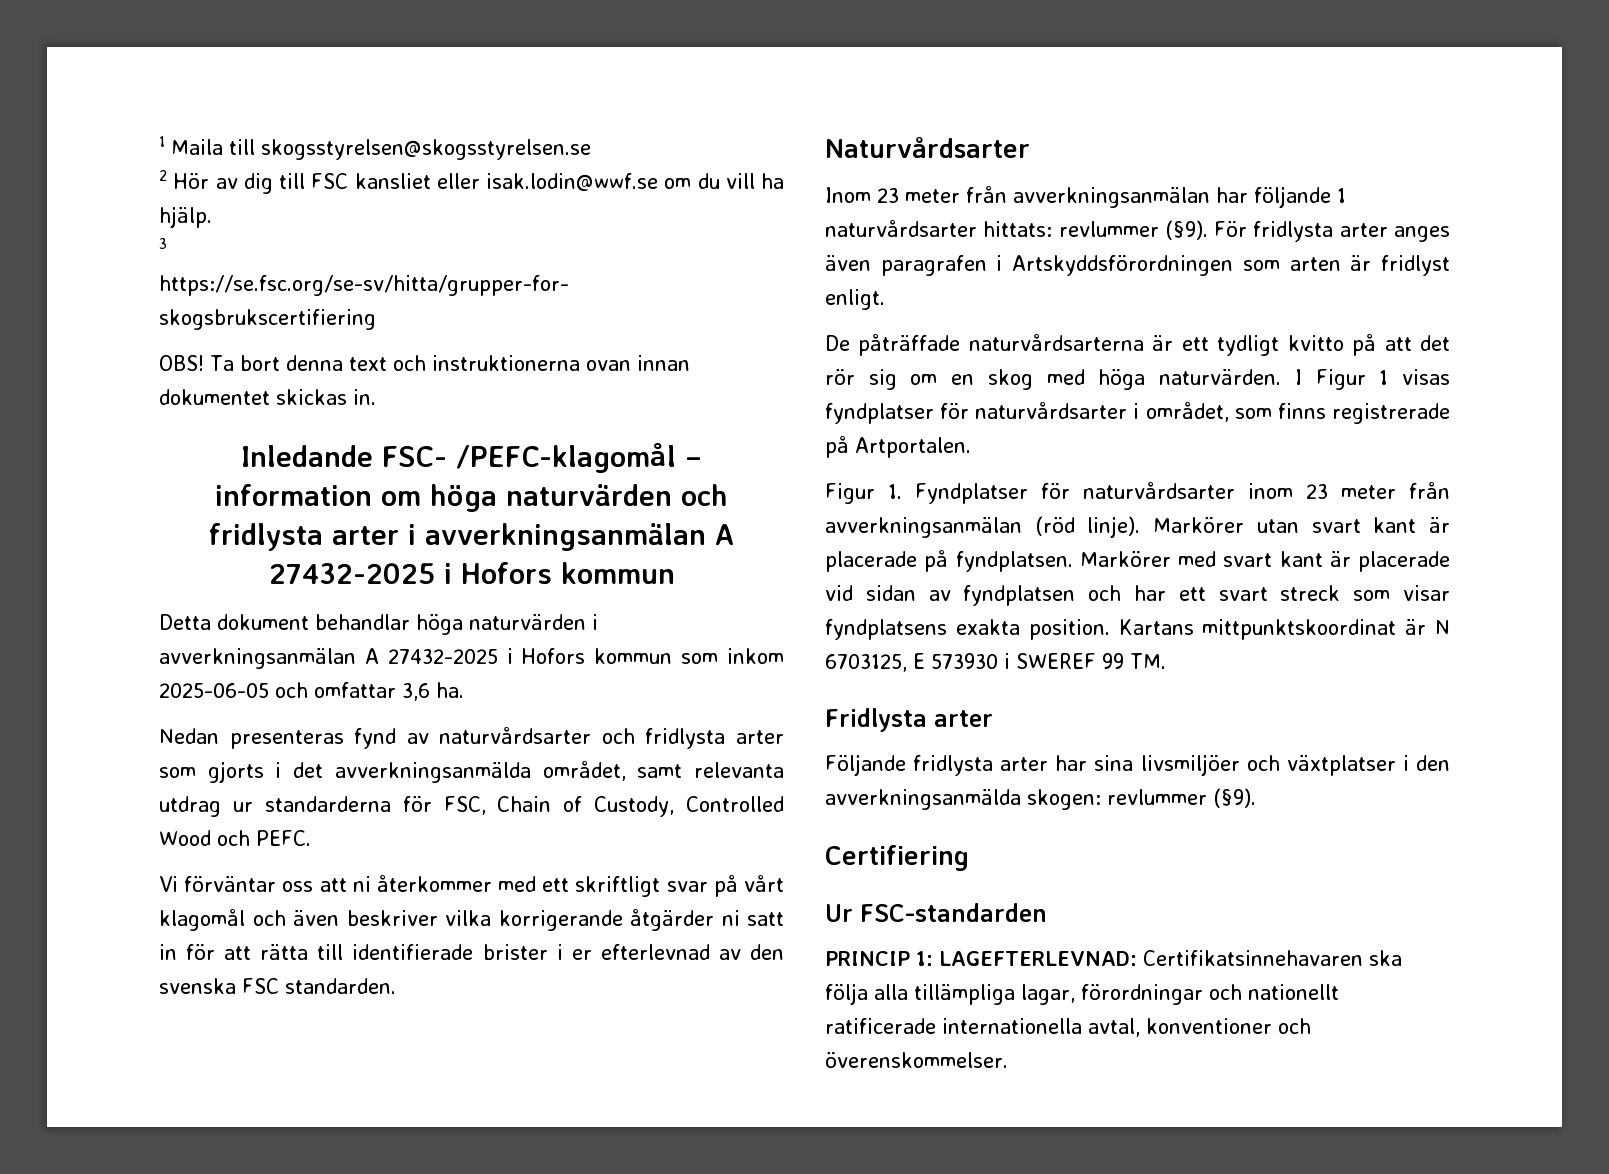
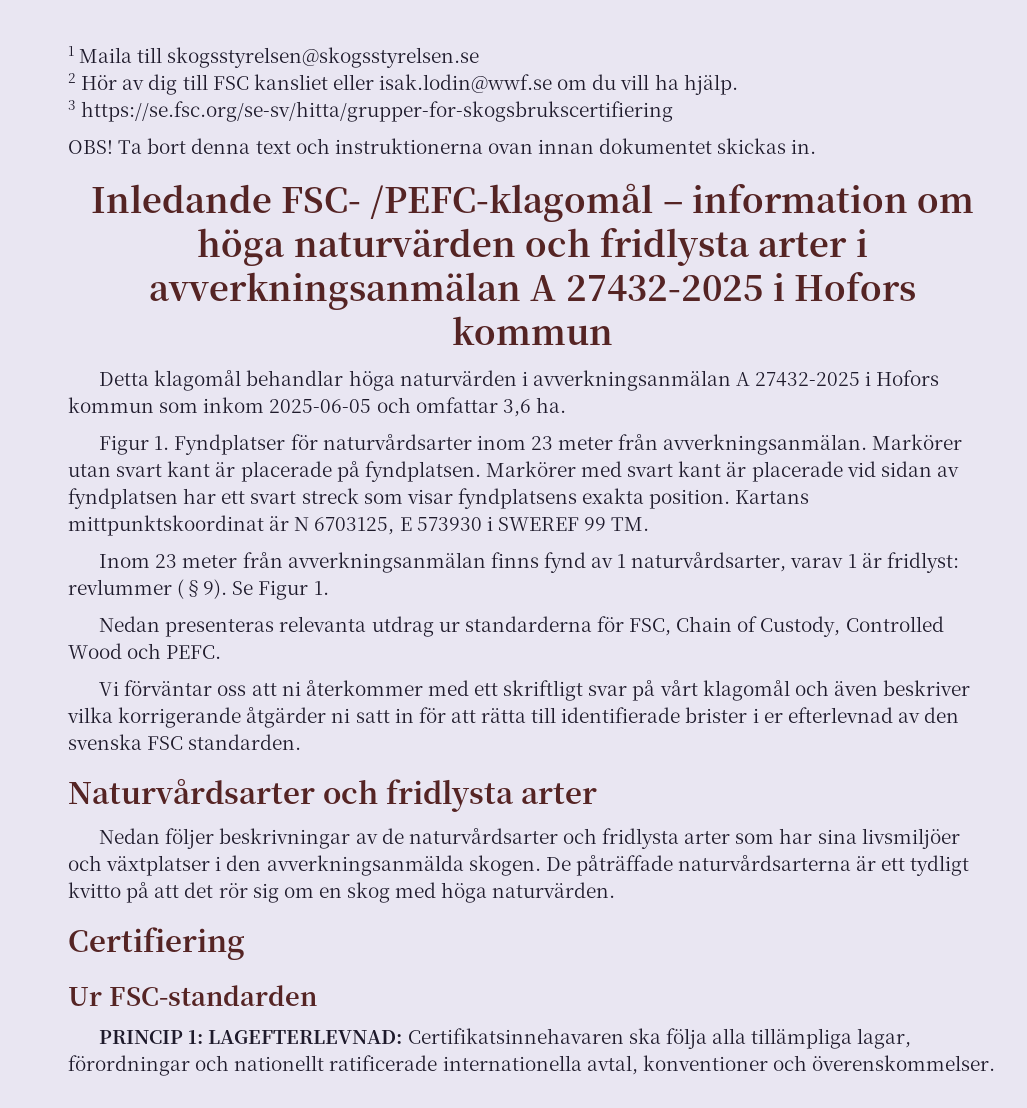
[217,614,309,630] dokument -> [154,370,242,391] klagomål
[159,727,784,749] [159,761,683,783] Nedan presenteras fynd av naturvårdsarter och fridlysta arter som gjorts i det avverkningsanmälda området, samt -> [99,434,963,455] [68,461,959,482] [68,488,810,509] [68,515,650,536] [99,552,959,573] [68,579,329,600] [99,616,275,637] Figur 1. Fyndplatser för naturvårdsarter inom 23 meter från avverkningsanmälan. Markörer utan svart kant är placerade på fyndplatsen. Markörer med svart kant är placerade vid sidan av fyndplatsen har ett svart streck som visar fyndplatsens exakta position. Kartans mittpunktskoordinat är N 6703125, E 573930 i SWEREF 99 TM. // Inom 23 meter från avverkningsanmälan finns fynd av 1 naturvårdsarter, varav 1 är fridlyst: revlummer (§9). Se Figur 1. // Nedan presenteras
[825,186,1346,208] [825,220,1450,242] [825,254,1450,276] [825,289,885,310] // Inom 23 meter från avverkningsanmälan har följande 1 naturvårdsarter hittats: revlummer (§9). För fridlysta arter anges även paragrafen i Artskyddsförordningen som arten är fridlyst enligt. // -> [322,779,597,812] [99,828,960,849] [68,855,541,876] och fridlysta arter // Nedan följer beskrivningar av de naturvårdsarter och fridlysta arter som har sina livsmiljöer och växtplatser i den avverkningsanmälda skogen.
[1294,369,1450,390] [825,402,1450,424] [825,436,971,458] [825,482,1450,504] [825,516,1450,538] [825,550,1450,572] [825,585,1450,606] [825,619,1450,640] [825,653,1166,672] [825,708,993,732] [825,754,1450,776] [825,788,1256,810] I Figur 1 visas fyndplatser för naturvårdsarter i området, som finns registrerade på Artportalen. // Figur 1. Fyndplatser för naturvårdsarter inom 23 meter från avverkningsanmälan (röd linje). Markörer utan svart kant är placerade på fyndplatsen. Markörer med svart kant är placerade vid sidan av fyndplatsen och har ett svart streck som visar fyndplatsens exakta position. Kartans mittpunktskoordinat är N 6703125, E 573930 i SWEREF 99 TM. // Fridlysta arter // Följande fridlysta arter har sina livsmiljöer och växtplatser i den avverkningsanmälda skogen: revlummer (§9). -> (616, 890) none

